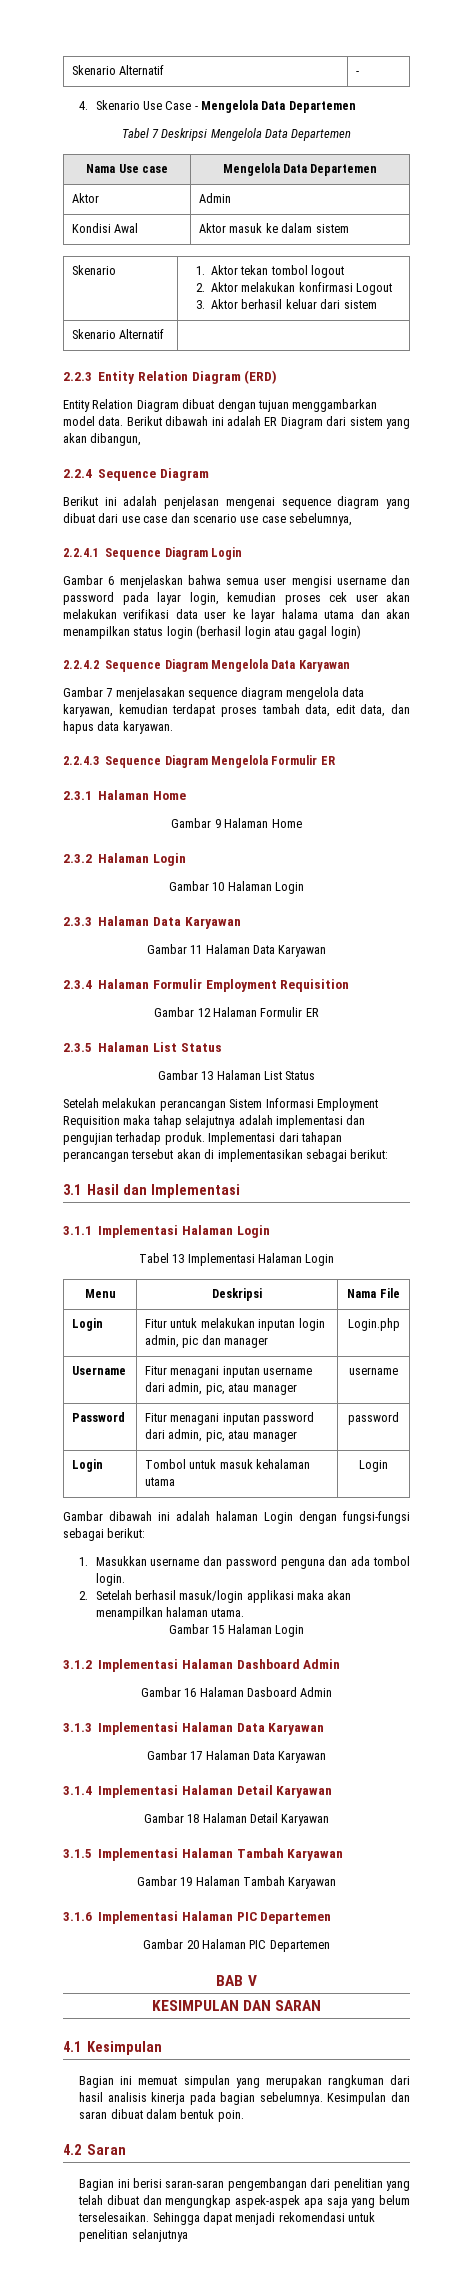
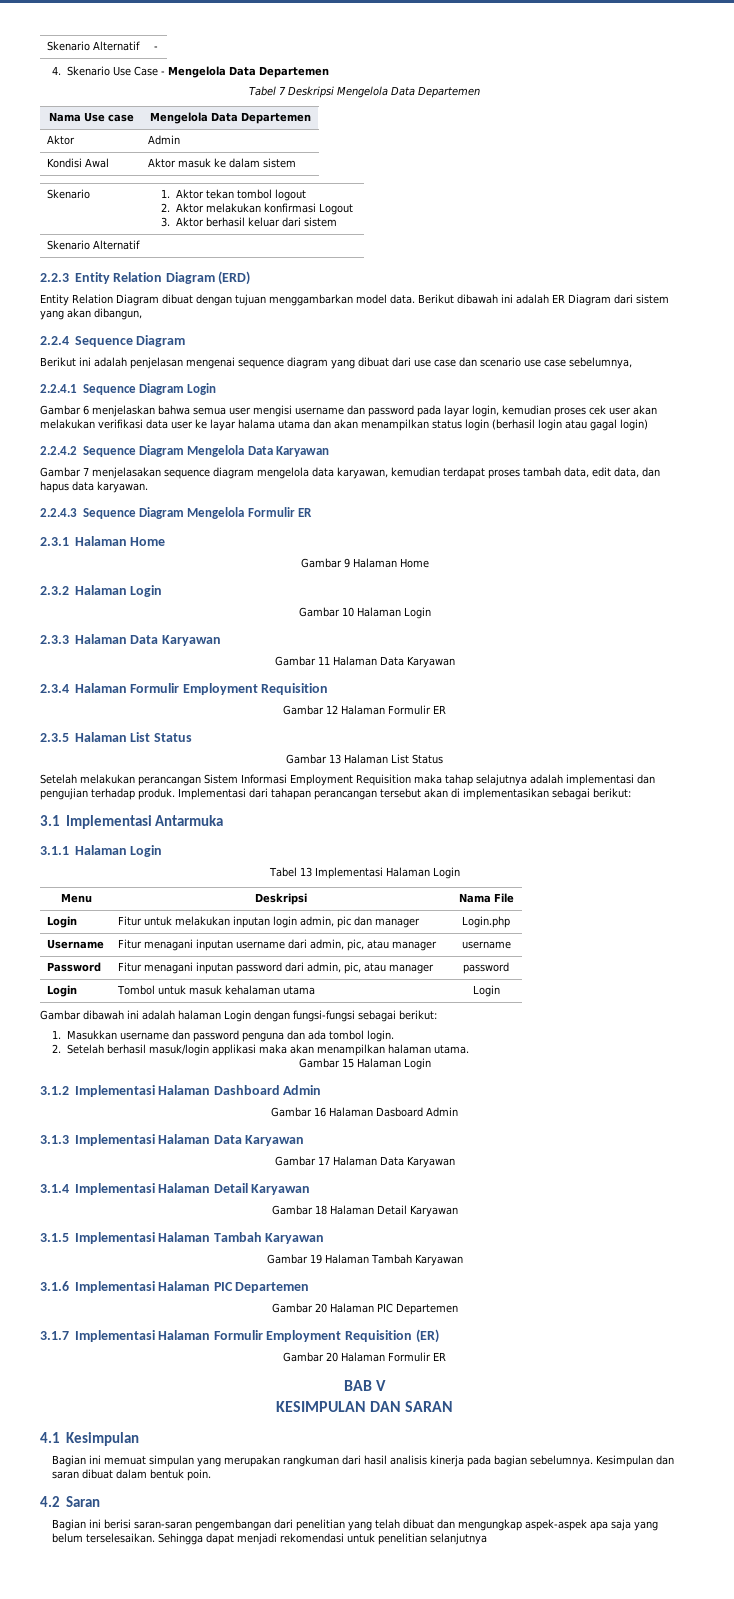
[87,1184,241,1198] Hasil dan Implementasi -> [65,815,224,829] Implementasi Antarmuka
[98,1225,179,1238] Implementasi -> (69, 850) none
(330, 1946) none -> [40,1329,439,1343] [283,1352,446,1362] // 3.1.7 Implementasi Halaman Formulir Employment Requisition (ER) // Gambar 20 Halaman Formulir ER

